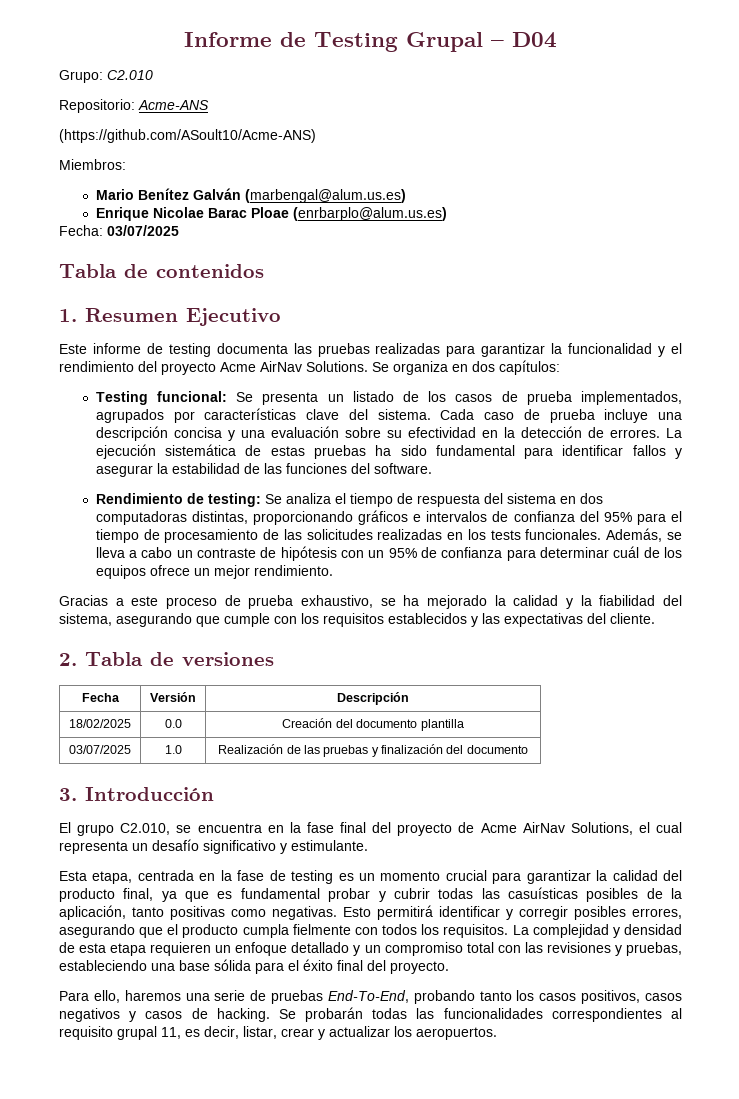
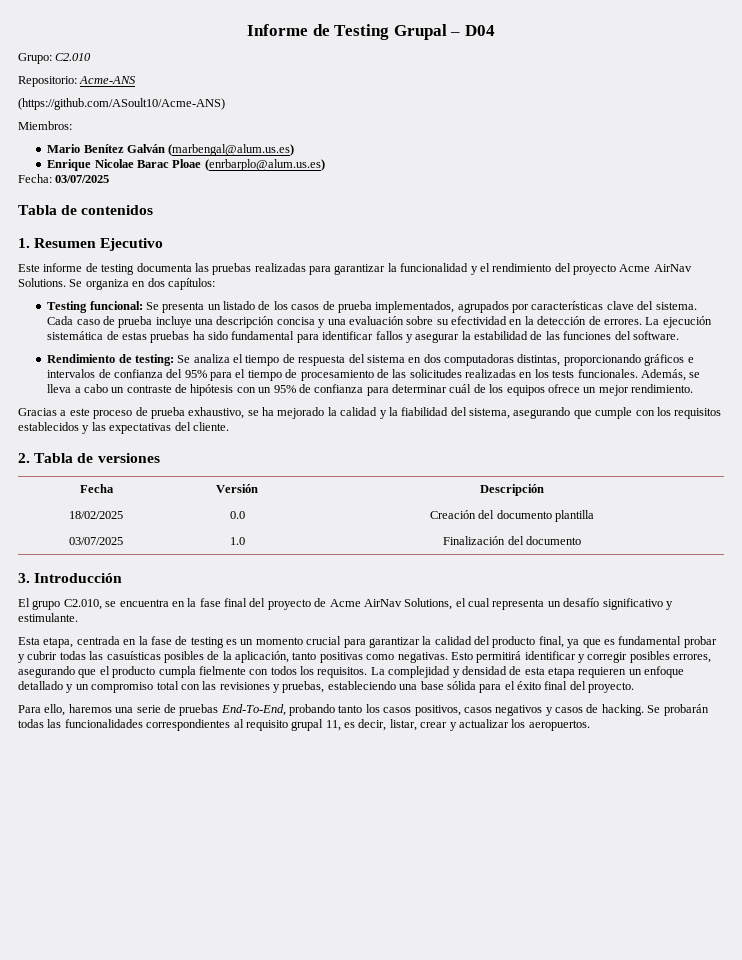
[218,744,444,757] Realización de las pruebas y finalización -> [443,536,506,545] Finalización

